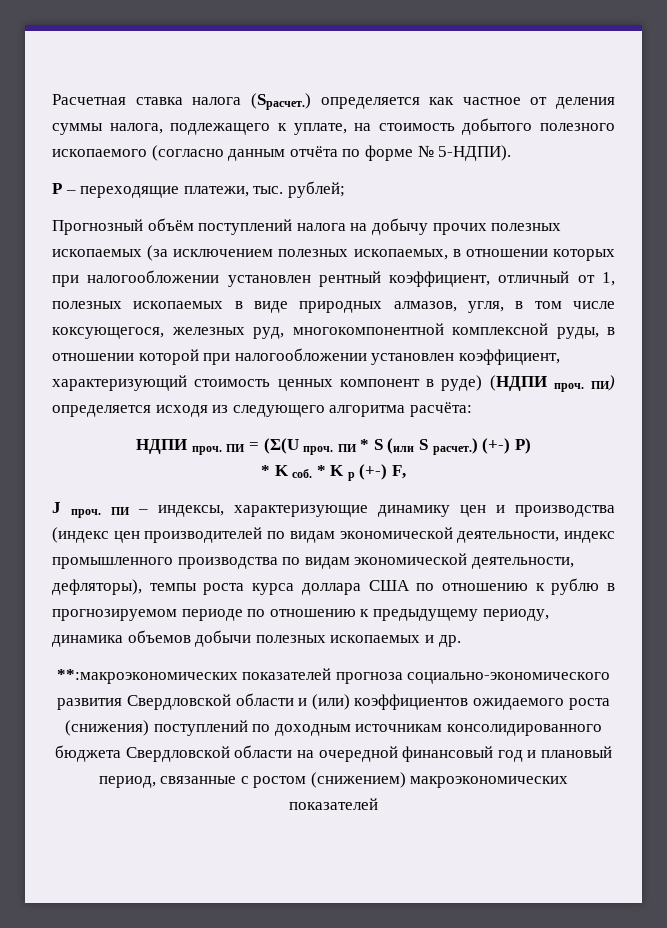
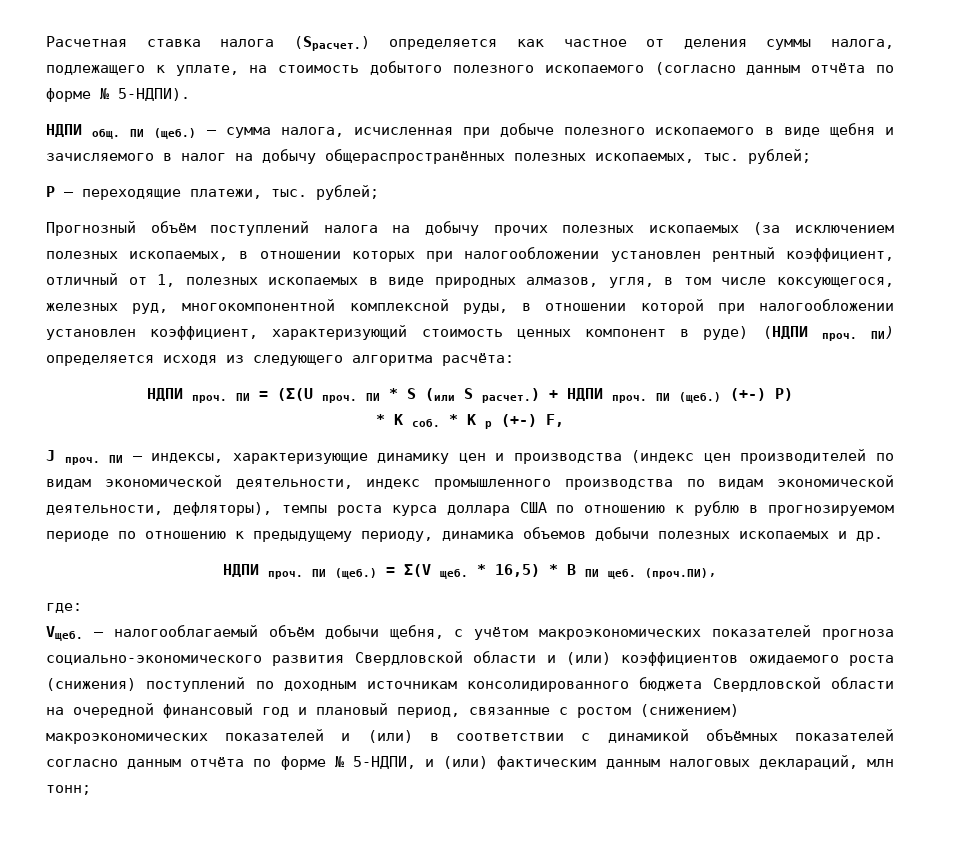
(512, 153) none -> [46,123,894,139] [46,149,811,164] // НДПИ общ. ПИ (щеб.) – сумма налога, исчисленная при добыче полезного ископаемого в виде щебня и зачисляемого в налог на добычу общераспространённых полезных ископаемых, тыс. рублей;
(478, 446) none -> [549,388,721,403] + НДПИ проч. ПИ (щеб.)
[56,669,238,684] **:макроэкономических -> [223,564,717,579] [46,603,82,613] [46,625,702,641] НДПИ проч. ПИ (щеб.) = Ʃ(V щеб. * 16,5) * B ПИ щеб. (проч.ПИ), // где: // Vщеб. – налогооблагаемый объём добычи щебня, с учётом макроэкономических
(378, 804) none -> [341,729,894,743] [46,755,894,770] [46,785,91,795] и (или) в соответствии с динамикой объёмных показателей согласно данным отчёта по форме № 5-НДПИ, и (или) фактическим данным налоговых деклараций, млн тонн;

